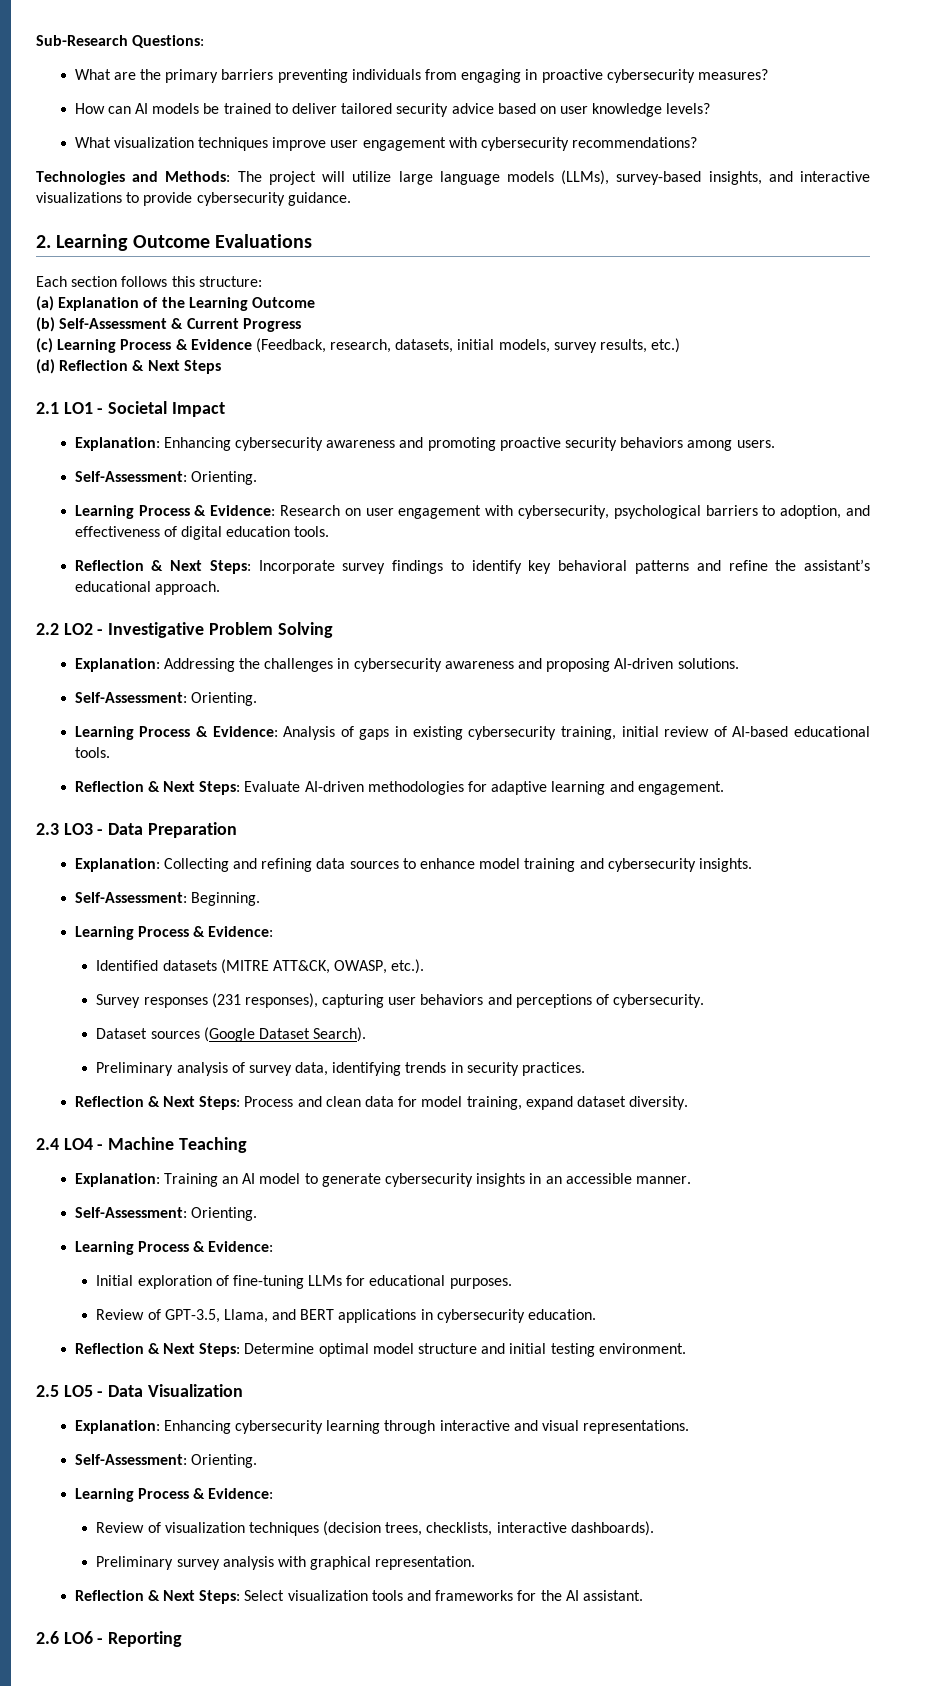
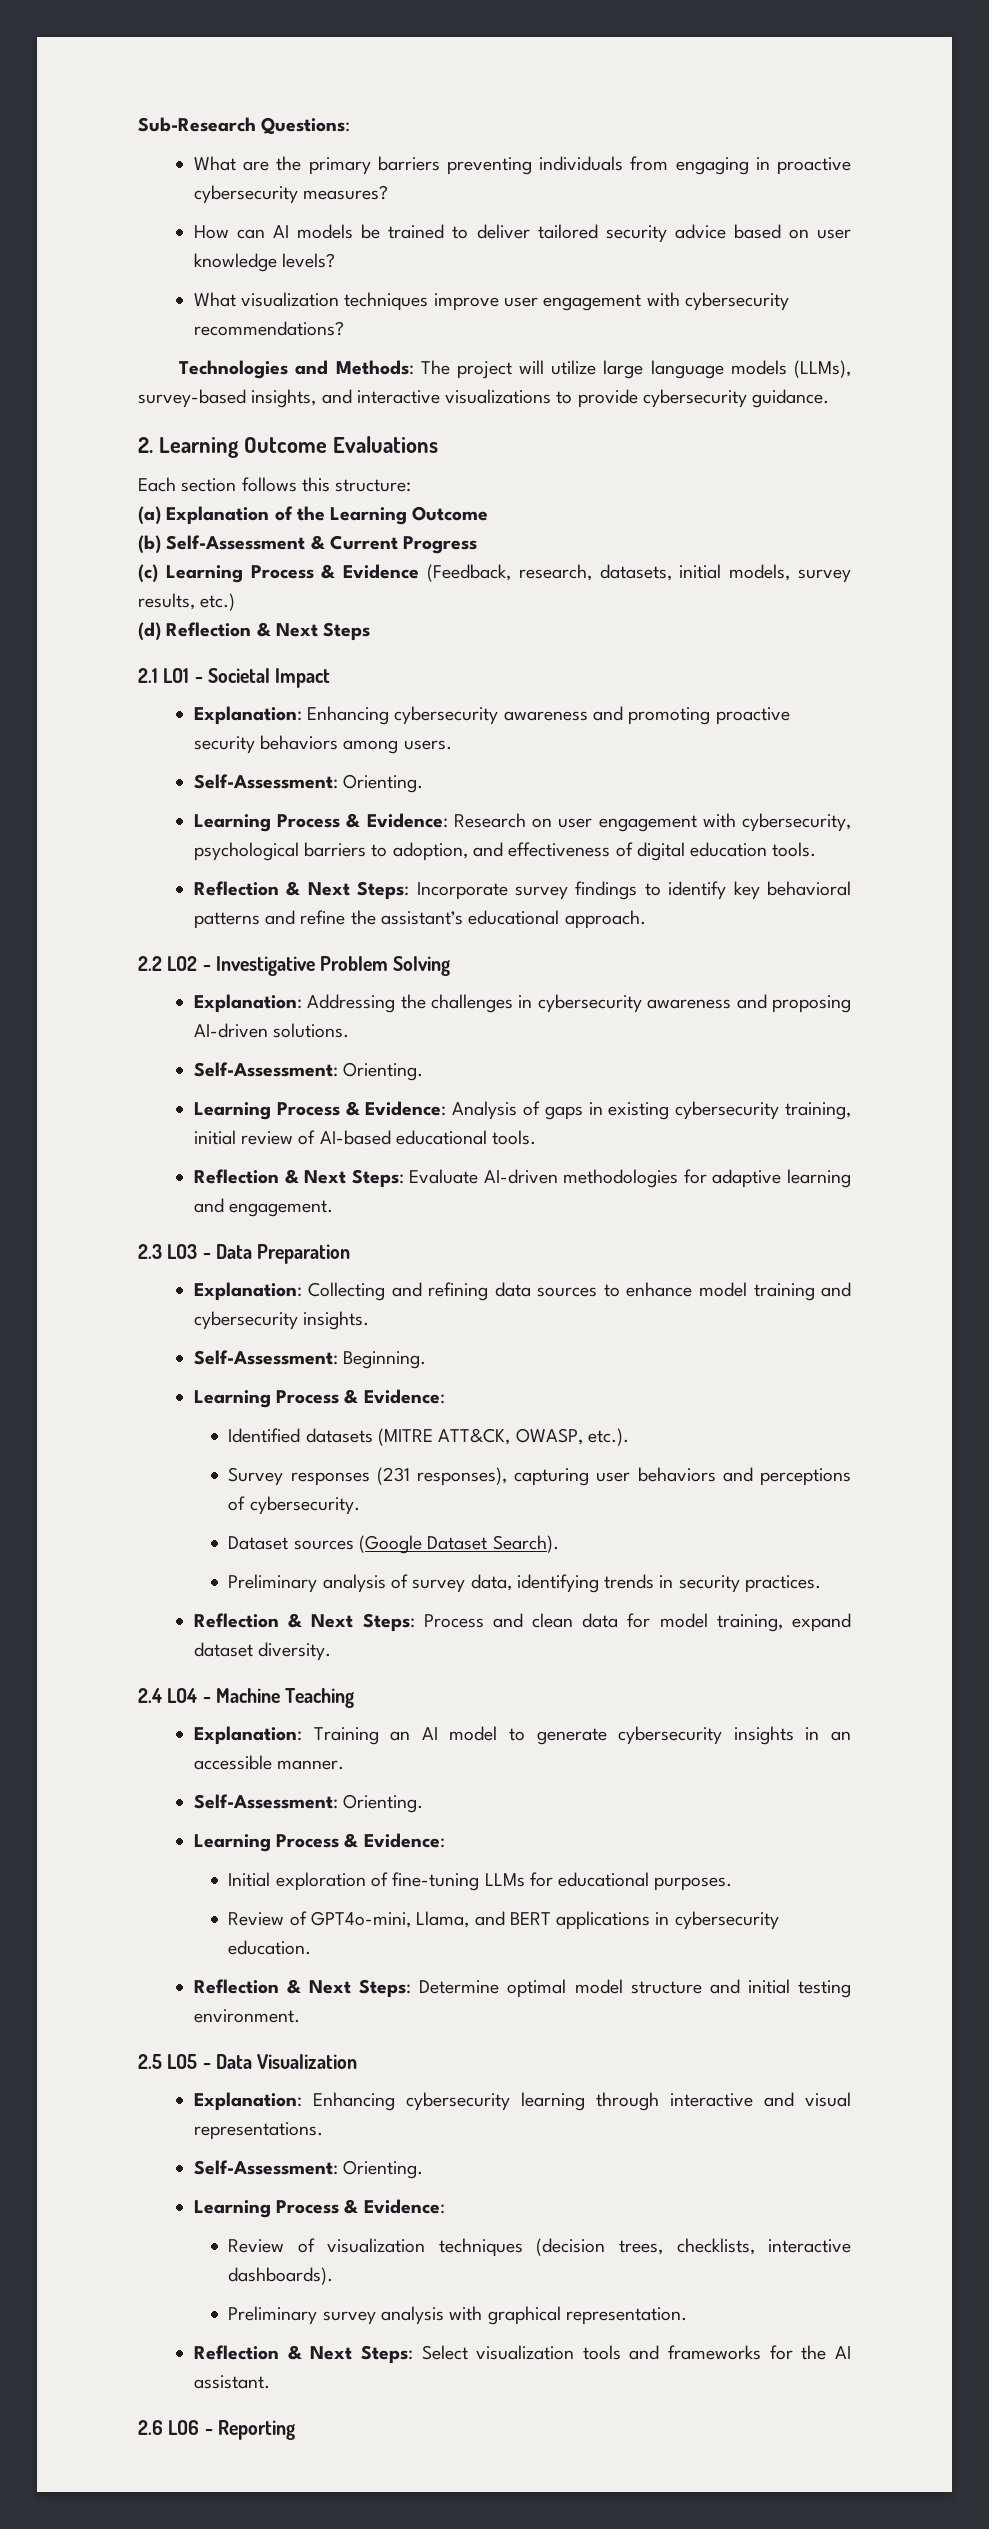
[164,1309,220,1323] GPT-3.5, -> [310,1911,411,1928] GPT4o-mini,

